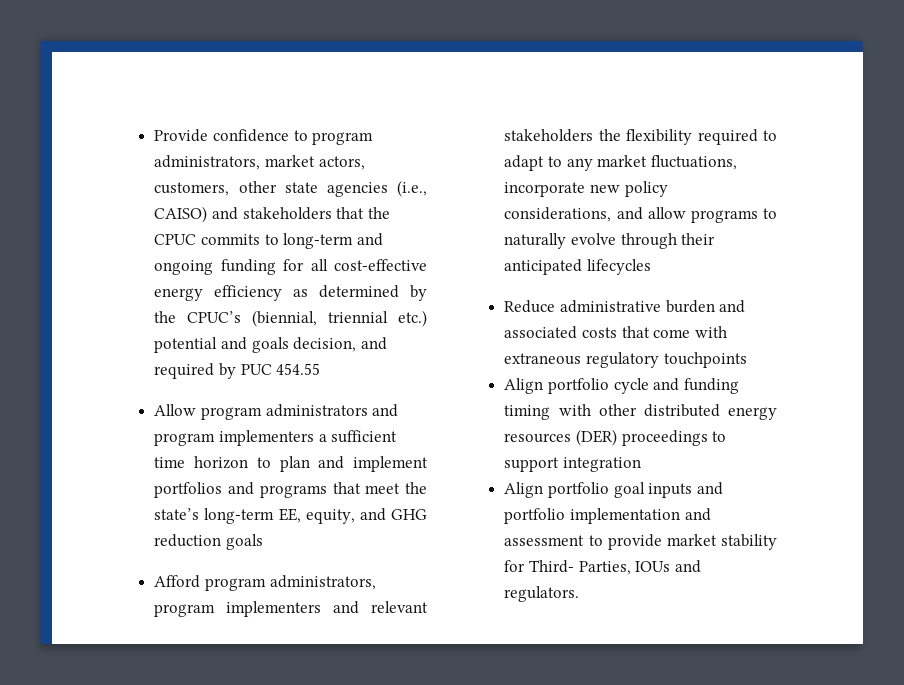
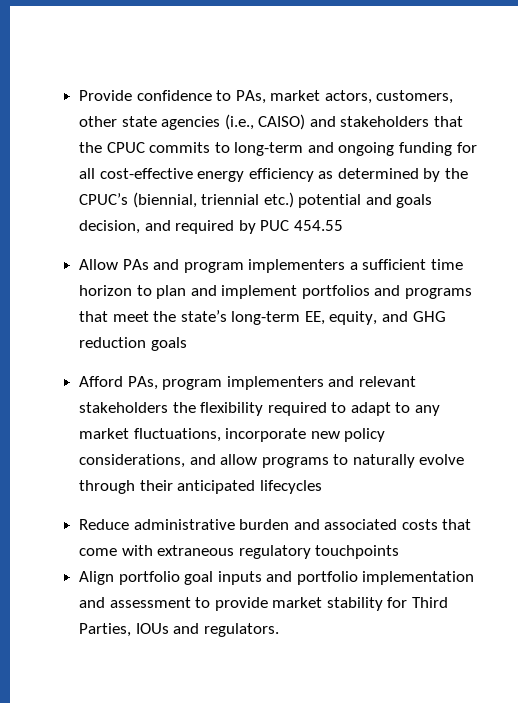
[312,132,374,145] [154,155,261,170] program administrators, -> [235,90,266,104] PAs,
[200,404,368,420] program administrators -> [122,259,149,270] PAs
[204,575,376,591] program administrators, -> [127,376,158,390] PAs,
[504,378,739,394] [504,404,777,420] [504,429,727,446] [504,457,641,472] // Align portfolio cycle and funding timing with other distributed energy resources (DER) proceedings to support integration -> (400, 552) none
[528,560,574,573] Third- -> [412,597,449,608] Third

